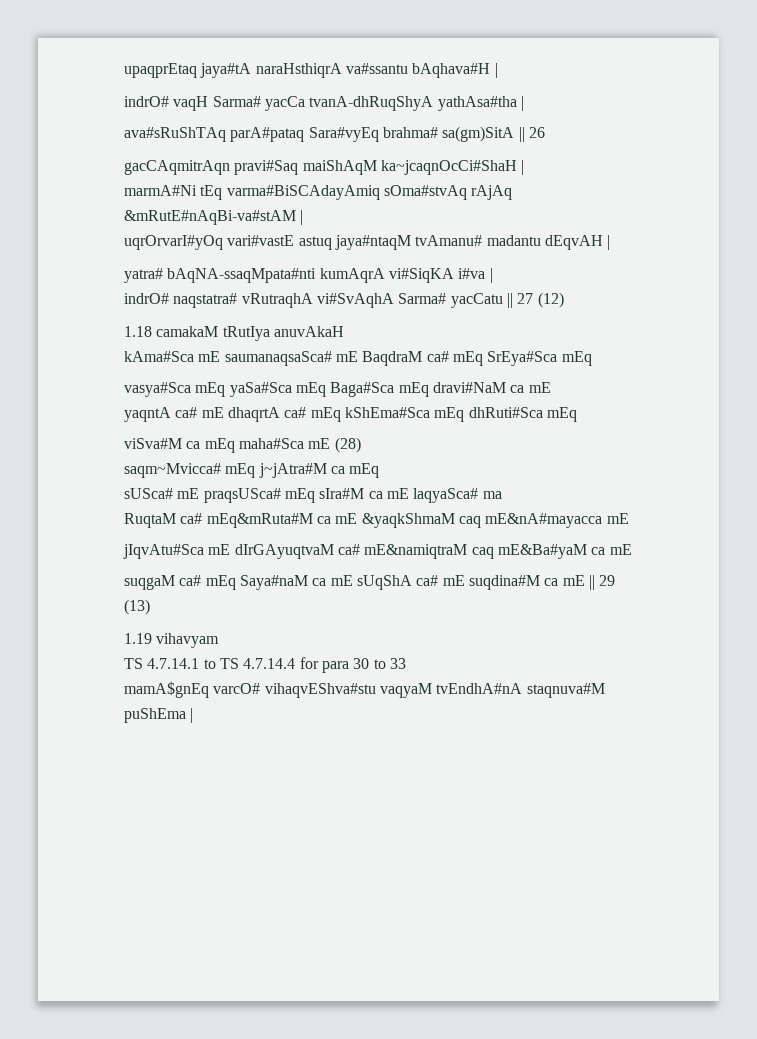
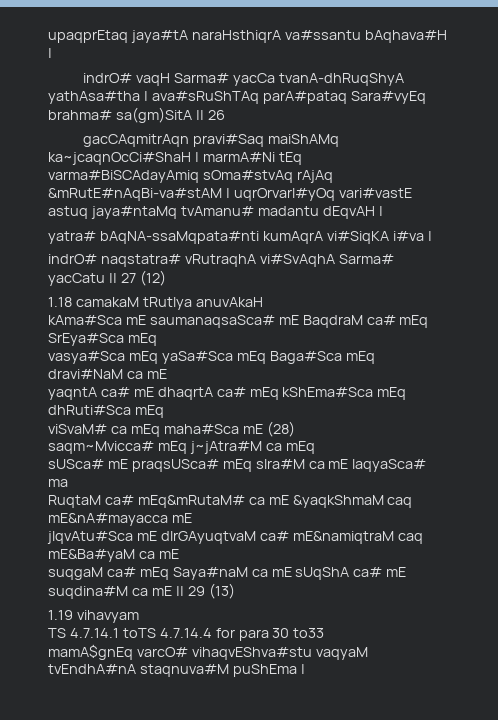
(524, 103) // -> (148, 96) none
[302,160,377,175] maiShAqM -> [267,134,339,147] maiShAMq
(525, 167) // -> (199, 157) none
(304, 217) // -> (230, 193) none
[334,235,411,250] jaya#ntaqM -> [90,206,177,219] jaya#ntaMq
[167,268,317,283] bAqNA-ssaqMpata#nti -> [99,231,259,244] bAqNA-ssaMqpata#nti
[124,438,182,449] viSva#M -> [48,424,107,434] viSvaM#
[206,513,313,528] mEq&mRuta#M -> [137,495,245,508] mEq&mRutaM#
[203,658,239,669] to TS -> [122,628,156,638] toTS
[373,658,406,669] to 33 -> [293,628,325,638] to33

